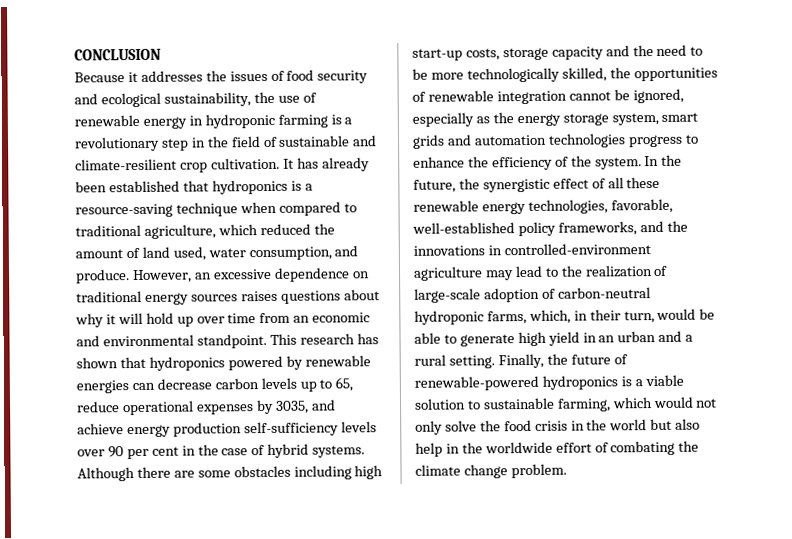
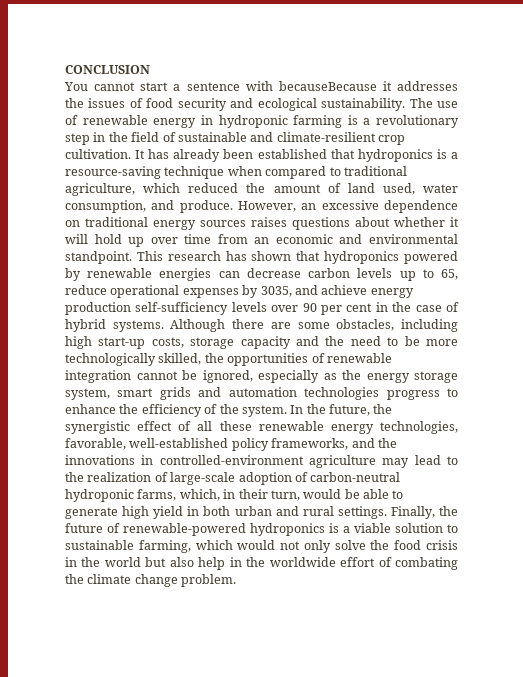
[74,72,125,83] Because -> [64,81,377,91] You cannot start a sentence with becauseBecause
[163,91,275,107] sustainability, the -> [321,98,433,111] sustainability. The
[75,313,104,328] why -> [394,217,445,227] whether
[233,465,291,478] obstacles -> [336,319,395,331] obstacles,
[598,335,616,343] an -> [203,506,231,516] both
[685,334,694,342] [414,354,495,369] a rural setting. -> [302,506,387,519] rural settings.

